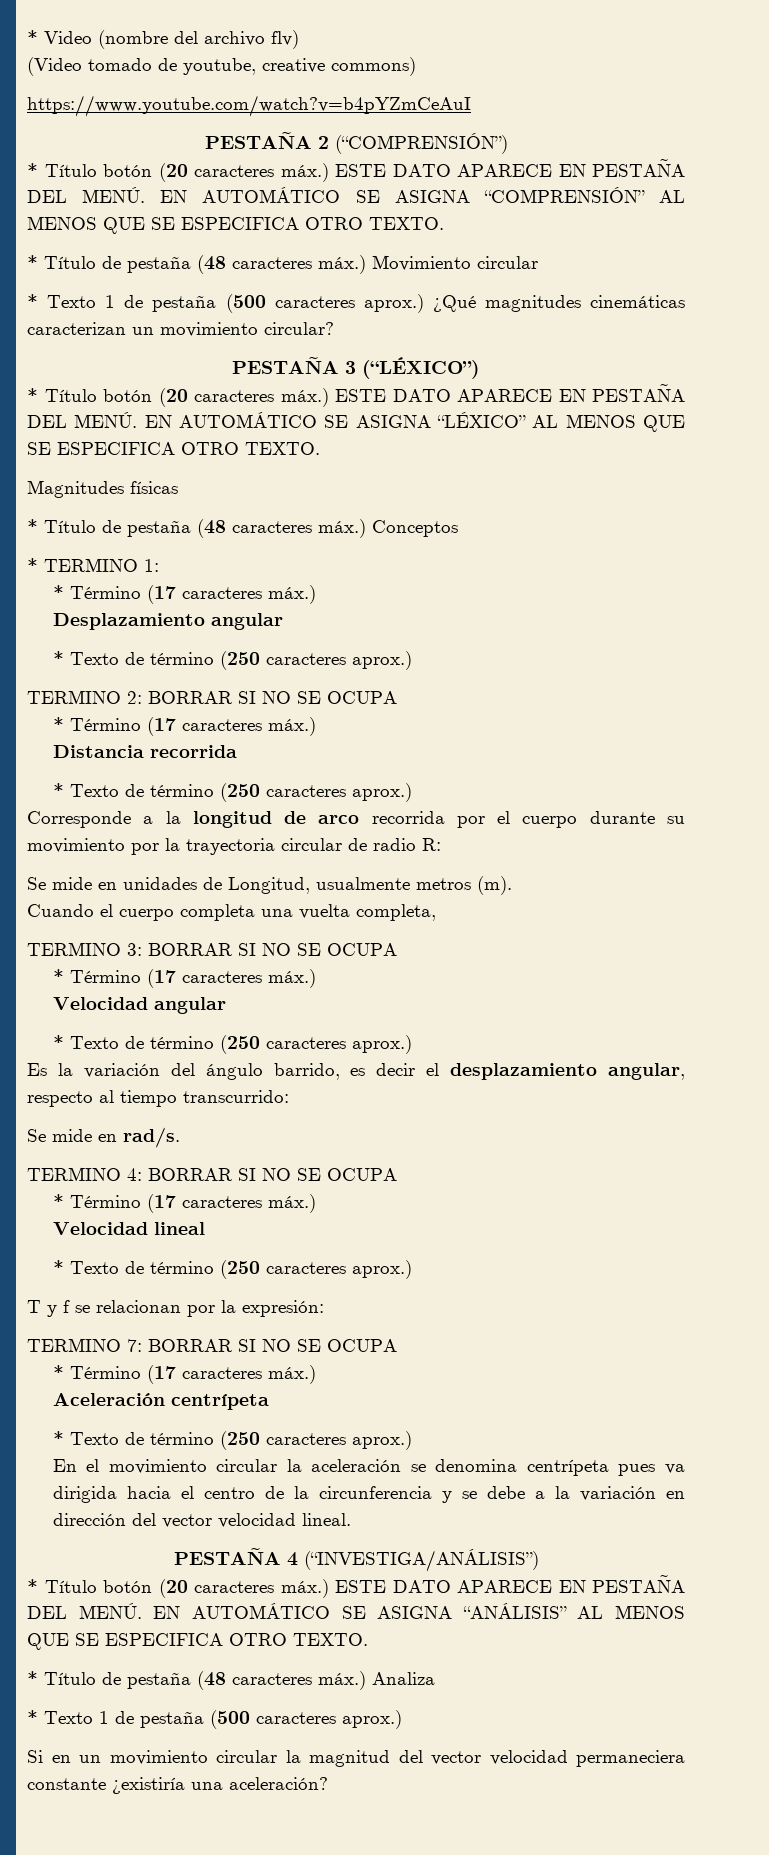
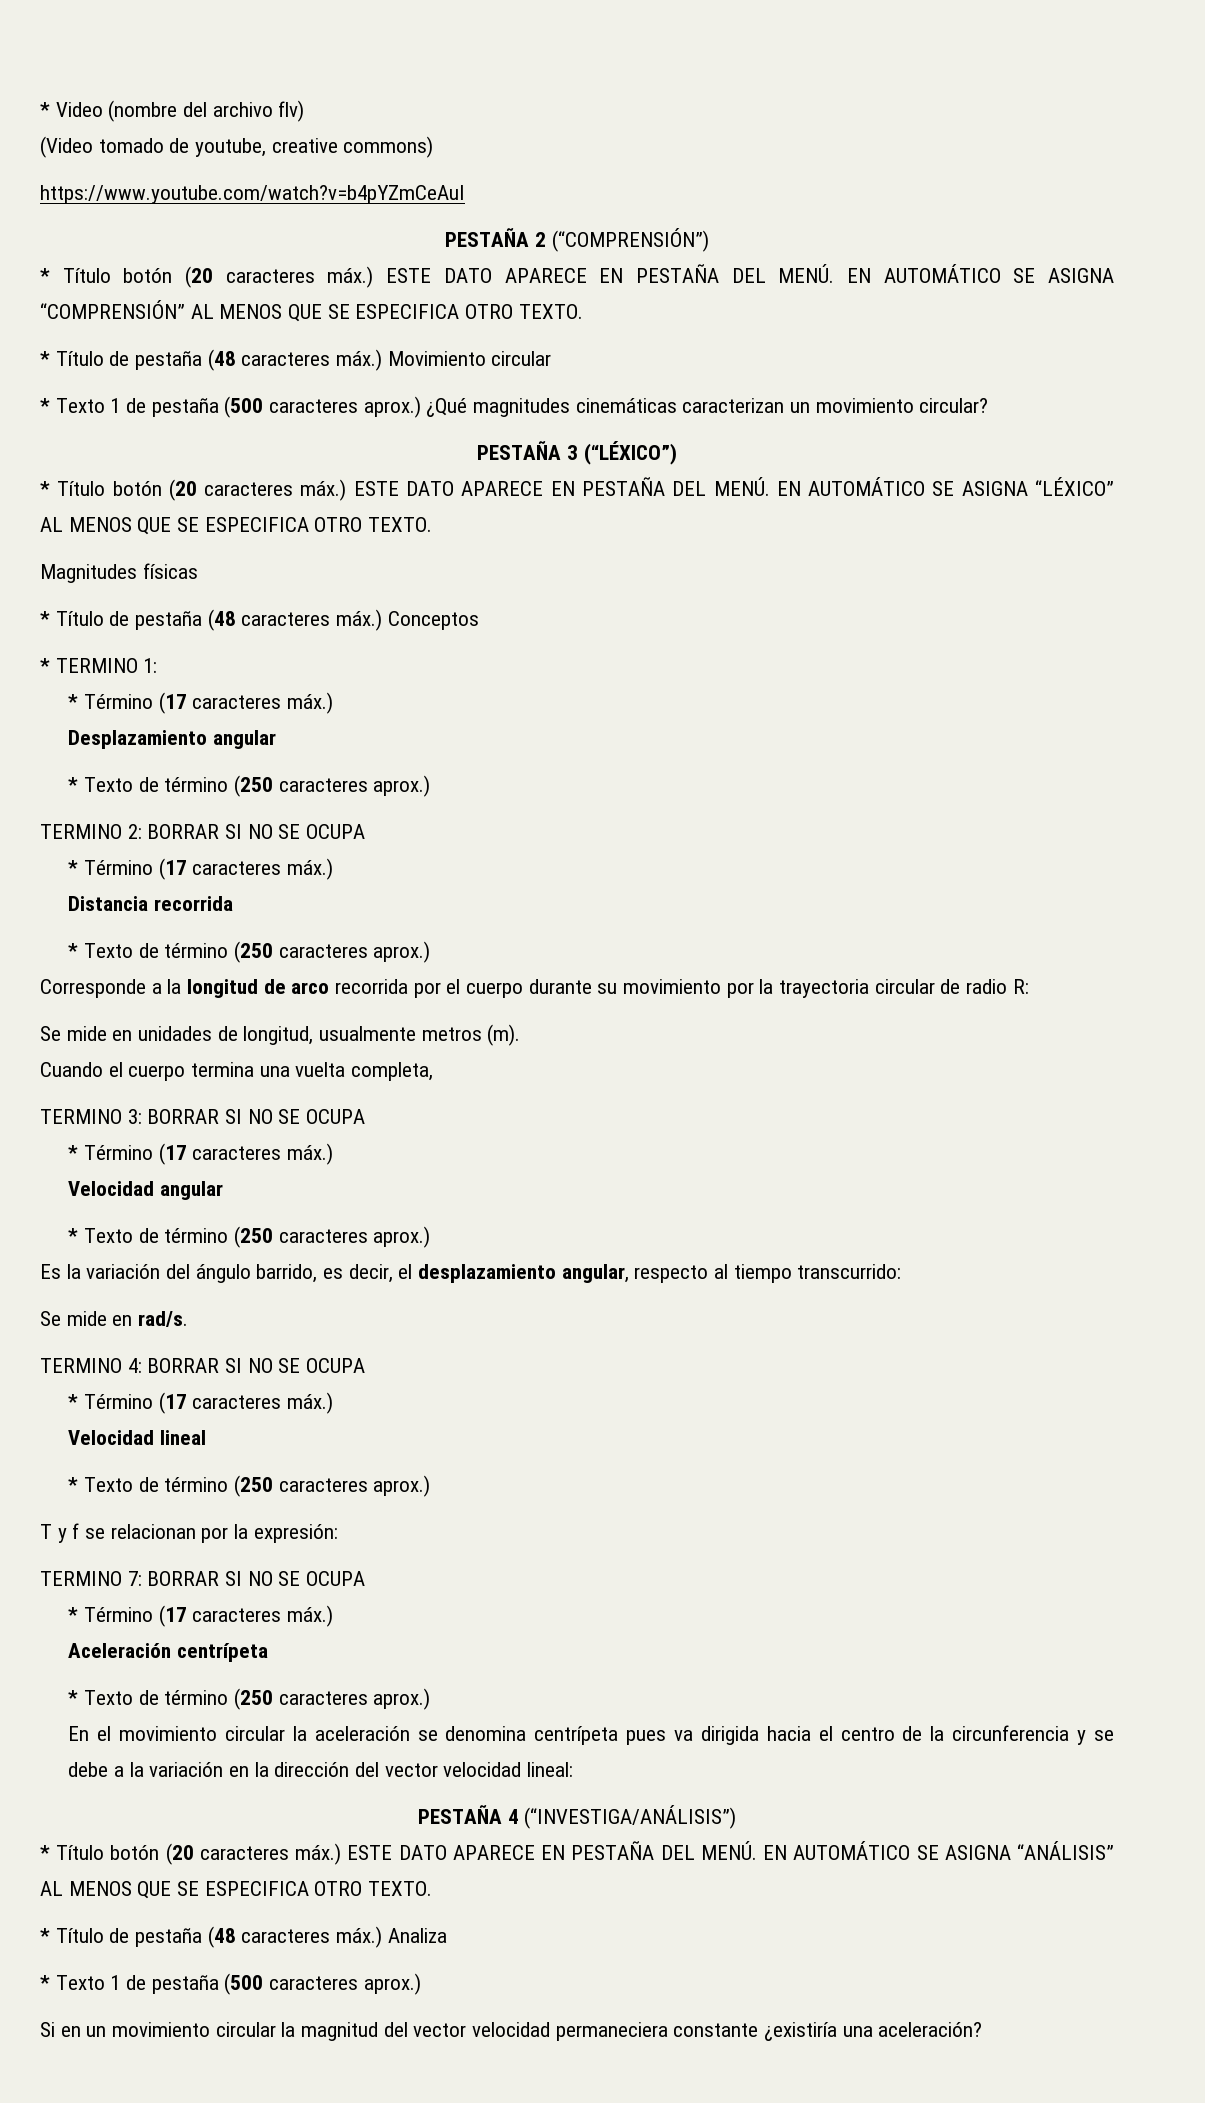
[228,877,310,894] Longitud, -> [243,1026,314,1045] longitud,
[180,904,255,921] completa -> [191,1062,255,1077] termina
[376,1063,416,1076] decir -> [348,1264,393,1283] decir,
(685, 1495) none -> [254,1762,269,1777] la
[301,1513,351,1526] lineal. -> [527,1762,574,1777] lineal:

